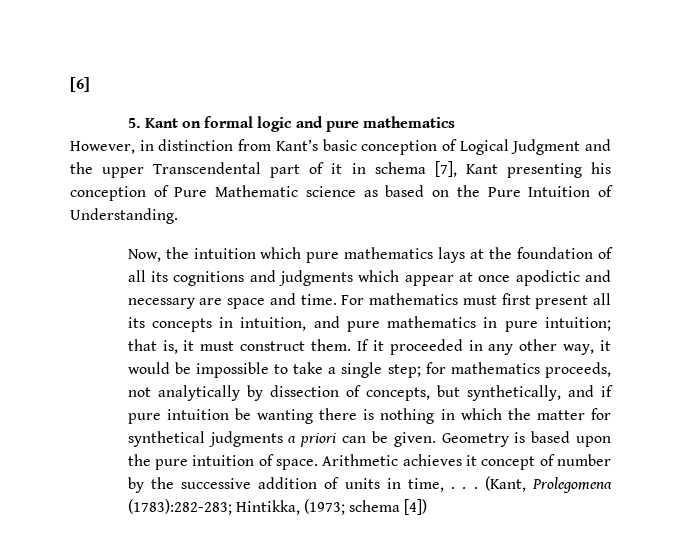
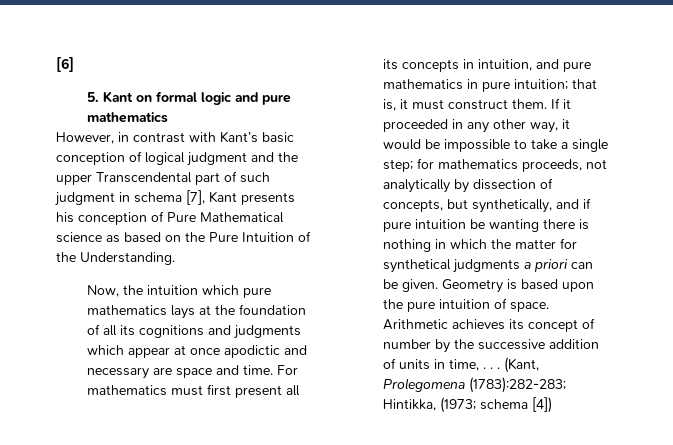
[158,139,272,151] distinction from -> [133,132,216,143] contrast with
[459,139,581,155] Logical Judgment -> [145,152,247,166] logical judgment
[331,163,343,174] it -> [240,172,270,183] [55,192,115,206] such judgment
[506,163,582,178] presenting -> [241,192,295,205] presents
[215,185,299,197] Mathematic -> [200,212,284,223] Mathematical
(614, 191) none -> [56,252,76,262] the
[466,455,478,466] it -> [509,319,525,330] its

